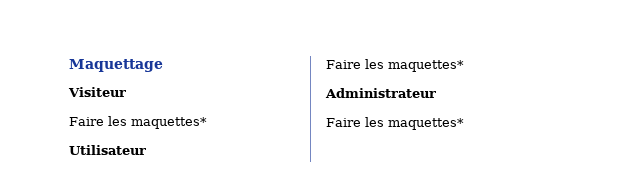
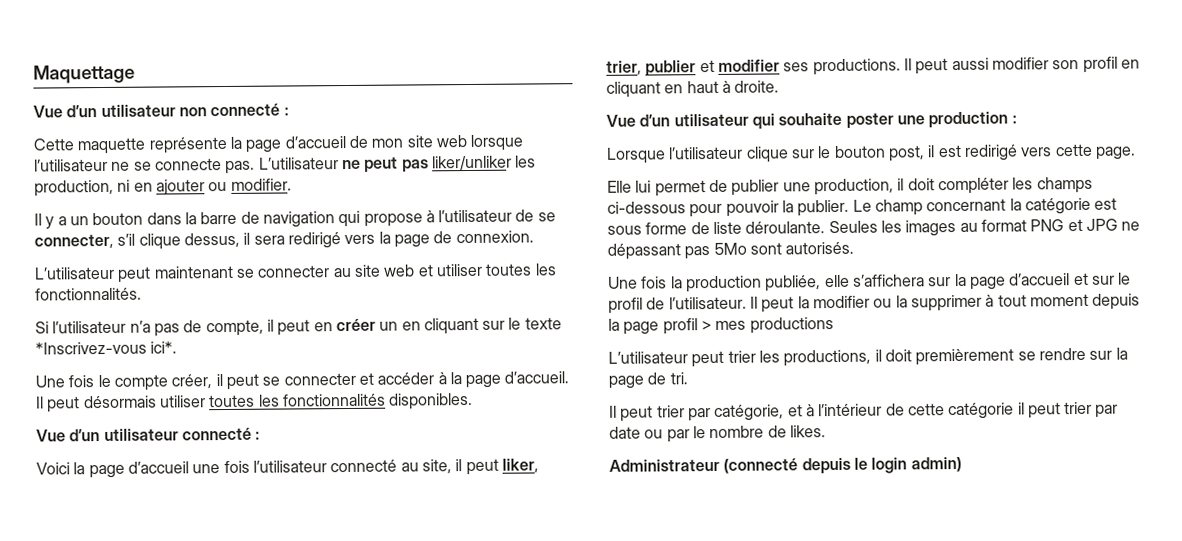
[68,87,126,97] [69,116,207,129] [69,145,146,155] [326,59,464,72] [325,88,436,98] [326,117,464,130] Visiteur // Faire les maquettes* // Utilisateur // Faire les maquettes* // Administrateur // Faire les maquettes* -> [33,103,289,118] [33,134,525,155] [34,155,537,174] [34,178,292,197] [34,209,556,230] [34,230,534,250] [34,263,557,283] [35,287,142,301] [35,317,562,337] [35,341,178,355] [35,371,570,391] [36,392,474,413] [36,427,261,442] [36,458,539,479] [606,56,1140,77] [606,80,780,98] [606,111,1017,130] [606,143,1136,164] [607,176,1093,197] [607,197,1118,218] [607,218,1141,237] [607,241,855,260] [608,272,1132,293] [608,293,1141,314] [608,317,834,335] [608,347,1128,368] [608,372,688,389] [609,401,1119,422] [609,425,826,443] [609,456,962,475] Vue d’un utilisateur non connecté : // Cette maquette représente la page d’accueil de mon site web lorsque l’utilisateur ne se connecte pas. L’utilisateur ne peut pas liker/unliker les production, ni en ajouter ou modifier. // Il y a un bouton dans la barre de navigation qui propose à l’utilisateur de se connecter, s’il clique dessus, il sera redirigé vers la page de connexion. // L’utilisateur peut maintenant se connecter au site web et utiliser toutes les fonctionnalités. // Si l’utilisateur n’a pas de compte, il peut en créer un en cliquant sur le texte *Inscrivez-vous ici*. // Une fois le compte créer, il peut se connecter et accéder à la page d’accueil. Il peut désormais utiliser toutes les fonctionnalités disponibles. // Vue d’un utilisateur connecté : // Voici la page d’accueil une fois l’utilisateur connecté au site, il peut liker, trier, publier et modifier ses productions. Il peut aussi modifier son profil en cliquant en haut à droite. // Vue d’un utilisateur qui souhaite poster une production : // Lorsque l’utilisateur clique sur le bouton post, il est redirigé vers cette page. // Elle lui permet de publier une production, il doit compléter les champs ci-dessous pour pouvoir la publier. Le champ concernant la catégorie est sous forme de liste déroulante. Seules les images au format PNG et JPG ne dépassant pas 5Mo sont autorisés. // Une fois la production publiée, elle s’affichera sur la page d’accueil et sur le profil de l’utilisateur. Il peut la modifier ou la supprimer à tout moment depuis la page profil > mes productions // L’utilisateur peut trier les productions, il doit premièrement se rendre sur la page de tri. // Il peut trier par catégorie, et à l’intérieur de cette catégorie il peut trier par date ou par le nombre de likes. // Administrateur (connecté depuis le login admin)

